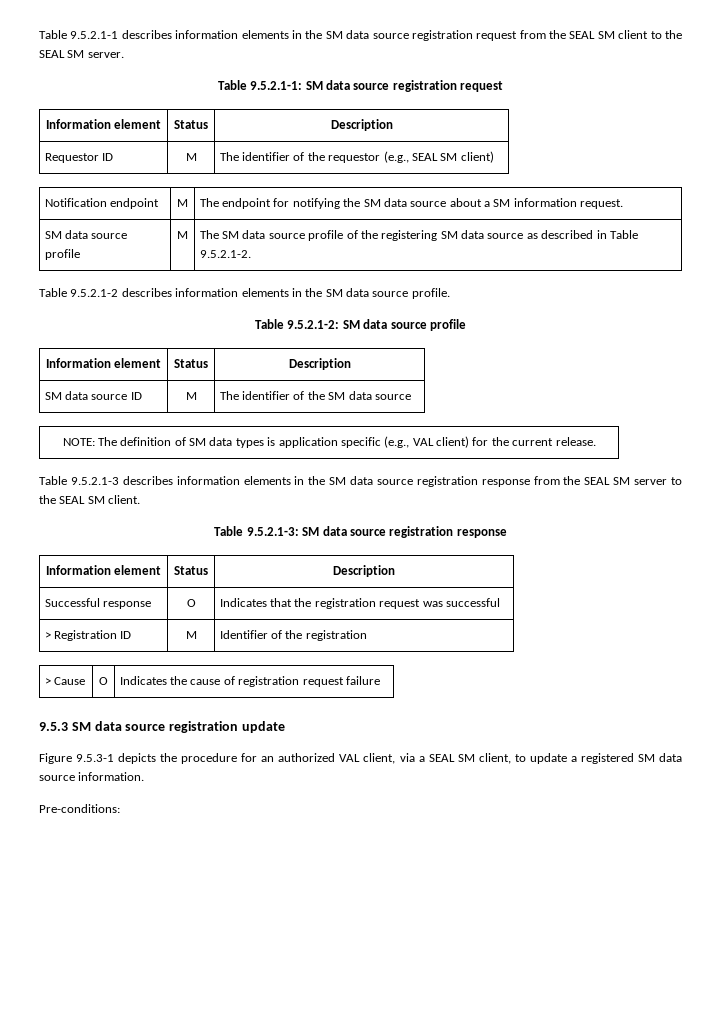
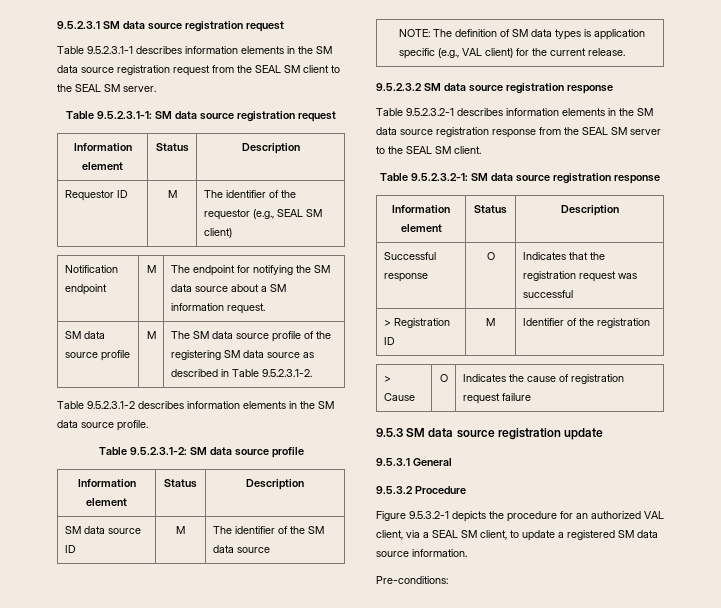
[39,30,119,39] Table 9.5.2.1-1 -> [57,21,284,32] [57,46,133,54] 9.5.2.3.1 SM data source registration request // Table 9.5.2.3.1-1
[250,81,303,90] 9.5.2.1-1: -> [97,111,152,119] 9.5.2.3.1-1:
[199,250,251,258] [39,288,119,297] 9.5.2.1-2. // Table 9.5.2.1-2 -> [261,369,312,377] [57,401,135,409] 9.5.2.3.1-2. // Table 9.5.2.3.1-2
[287,320,340,329] 9.5.2.1-2: -> [129,447,187,455] 9.5.2.3.1-2:
[39,476,119,485] // Table 9.5.2.1-3 -> [376,83,613,94] [376,108,454,116] // 9.5.2.3.2 SM data source registration response // Table 9.5.2.3.2-1
[246,527,299,536] 9.5.2.1-3: -> [411,173,468,181] 9.5.2.3.2-1:
(285, 727) none -> [376,458,452,466] [376,486,466,494] // 9.5.3.1 General // 9.5.3.2 Procedure
[76,754,115,762] 9.5.3-1 -> [409,511,449,519] 9.5.3.2-1

